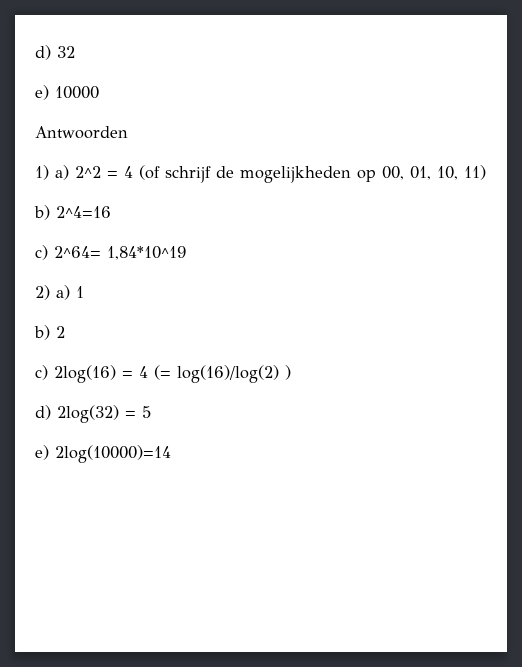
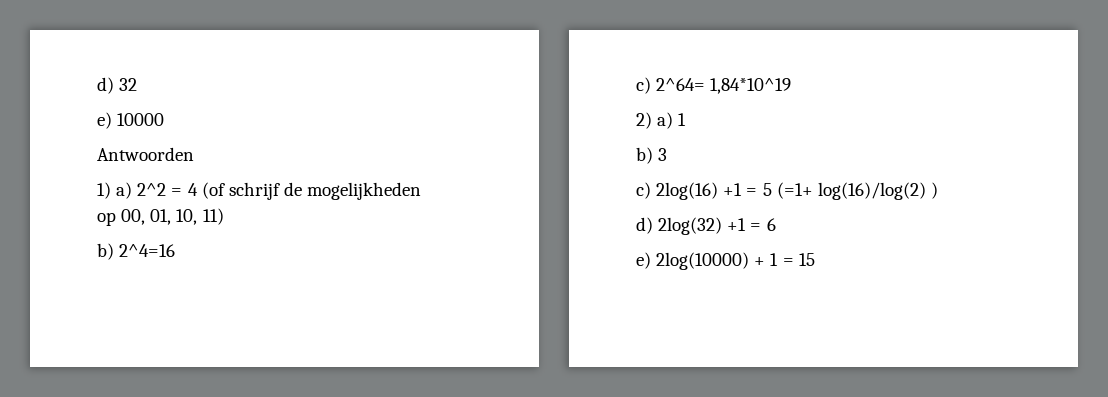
[56,326,65,338] 2 -> [658,148,668,161] 3
[122,365,171,380] = 4 (= -> [723,182,813,199] +1 = 5 (=1+
[125,406,151,418] [35,445,171,463] = 5 // e) 2log(10000)=14 -> [727,218,776,231] [636,252,815,270] +1 = 6 // e) 2log(10000) + 1 = 15

